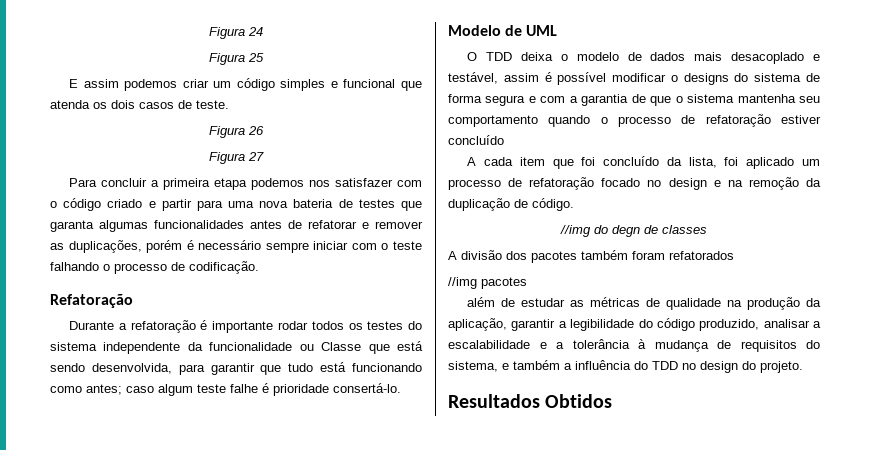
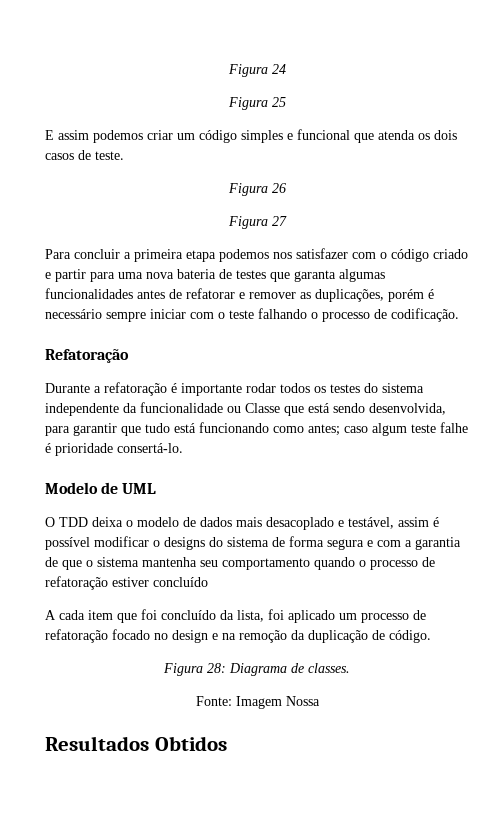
[560,225,707,237] [448,250,734,263] [448,277,527,289] [467,297,821,310] [448,318,821,331] [448,339,820,352] [448,360,803,373] //img do degn de classes // A divisão dos pacotes também foram refatorados // //img pacotes // além de estudar as métricas de qualidade na produção da aplicação, garantir a legibilidade do código produzido, analisar a escalabilidade e a tolerância à mudança de requisitos do sistema, e também a influência do TDD no design do projeto. -> [163,663,350,676] [195,696,320,709] Figura 28: Diagrama de classes. // Fonte: Imagem Nossa

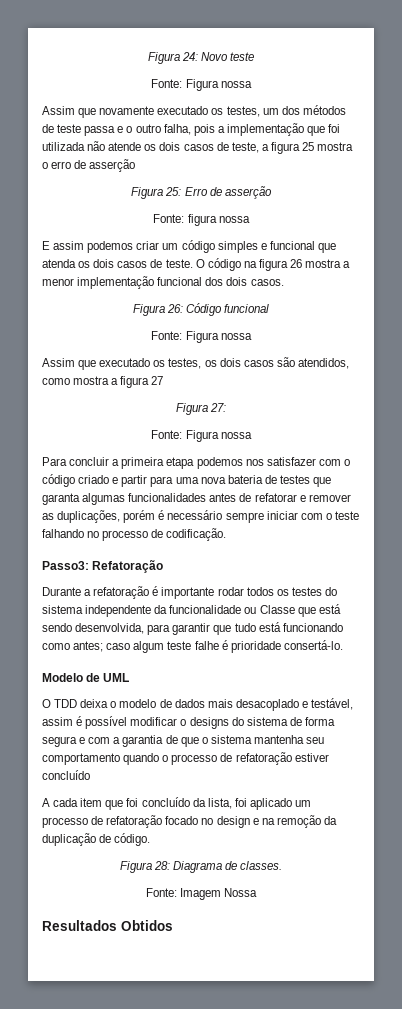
[227,64,286,77] [227,97,286,110] Figura 24 // Figura 25 -> [147,52,255,64] [151,79,252,91] [42,105,346,118] [42,123,341,136] [42,141,354,154] [42,159,136,172] [131,186,272,199] [153,214,250,226] Figura 24: Novo teste // Fonte: Figura nossa // Assim que novamente executado os testes, um dos métodos de teste passa e o outro falha, pois a implementação que foi utilizada não atende os dois casos de teste, a figura 25 mostra o erro de asserção // Figura 25: Erro de asserção // Fonte: figura nossa
[227,183,286,196] [227,216,287,229] // Figura 26 // Figura 27 -> [195,258,351,271] [42,276,284,289] [132,303,270,316] [151,331,252,343] [42,357,349,370] [42,376,164,388] [175,403,227,415] [151,430,252,442] O código na figura 26 mostra a menor implementação funcional dos dois casos. // Figura 26: Código funcional // Fonte: Figura nossa // Assim que executado os testes, os dois casos são atendidos, como mostra a figura 27 // Figura 27: // Fonte: Figura nossa
[311,312,318,319] o -> [87,531,100,538] no
(459, 315) none -> [42,561,89,570] Passo3:

